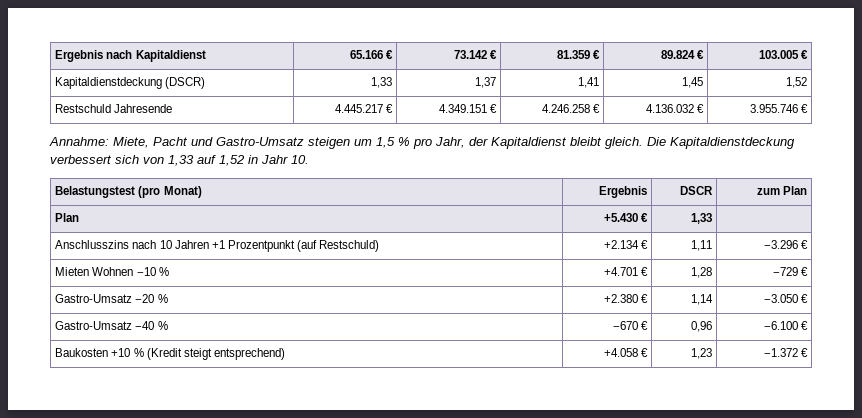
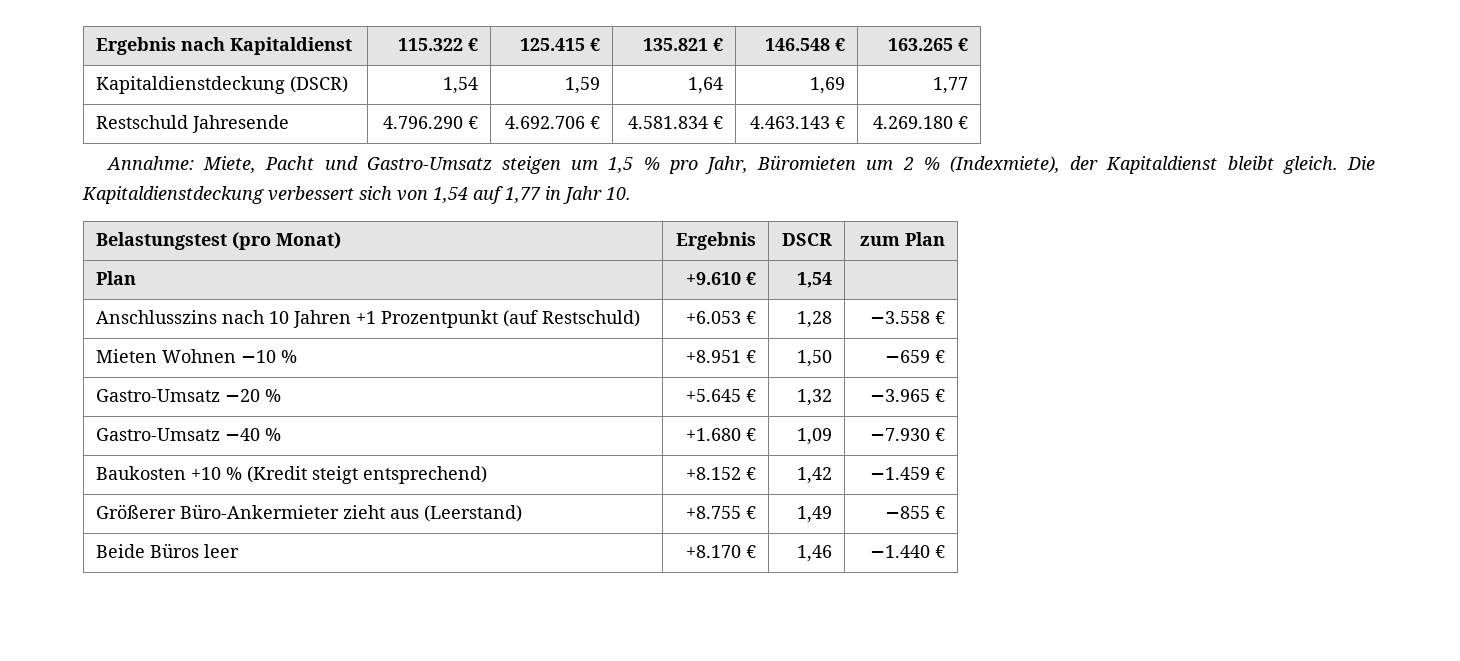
[349,50,393,59] [453,50,497,59] [556,50,600,59] [660,50,704,59] [758,50,799,59] 65.166 € | 73.142 € | 81.359 € | 89.824 € | 103.005 -> [398,38,479,51] [520,38,601,51] [643,38,724,51] [765,38,846,51] [888,38,954,51] 115.322 € | 125.415 € | 135.821 € | 146.548 € | 163.265
[370,77,392,88] [474,77,496,88] [577,77,599,88] [681,77,703,88] [785,77,807,88] 1,33 | 1,37 | 1,41 | 1,45 | 1,52 -> [443,77,479,94] [565,77,601,94] [688,77,724,94] [810,77,846,94] [933,77,969,94] 1,54 | 1,59 | 1,64 | 1,69 | 1,77
[334,104,393,113] [438,104,497,113] [541,104,600,113] [645,104,704,113] [749,104,798,113] 4.445.217 € | 4.349.151 € | 4.246.258 € | 4.136.032 € | 3.955.746 -> [383,116,479,129] [505,116,601,129] [628,116,724,129] [750,116,846,129] [873,116,954,129] 4.796.290 € | 4.692.706 € | 4.581.834 € | 4.463.143 € | 4.269.180
(465, 142) none -> [757,155,1060,173] Büromieten um 2 % (Indexmiete),
[168,155,245,166] 1,33 auf 1,52 -> [433,186,541,204] 1,54 auf 1,77
[603,213,648,222] [690,213,712,224] +5.430 € | 1,33 -> [686,272,757,285] [797,272,833,288] +9.610 € | 1,54
[603,240,648,249] [690,240,712,251] [763,240,798,249] +2.134 € | 1,11 | −3.296 -> [686,311,757,324] [797,311,833,328] [870,311,931,324] +6.053 € | 1,28 | −3.558
[603,267,648,276] [690,267,712,278] [772,267,798,276] +4.701 € | 1,28 | −729 -> [686,350,757,363] [797,350,833,367] [885,350,931,363] +8.951 € | 1,50 | −659
[603,294,648,303] [690,294,713,305] [763,294,798,303] +2.380 € | 1,14 | −3.050 -> [686,389,757,402] [797,389,833,406] [870,389,931,402] +5.645 € | 1,32 | −3.965
[612,321,648,330] [690,321,712,332] [763,321,798,330] −670 € | 0,96 | −6.100 -> [686,428,757,441] [797,428,833,445] [870,428,931,441] +1.680 € | 1,09 | −7.930
[603,348,648,357] [690,348,712,359] [763,348,808,357] +4.058 € | 1,23 | −1.372 € -> [686,467,757,480] [797,467,833,484] [870,467,946,480] [95,504,522,522] [686,506,757,519] [797,506,833,523] [885,506,946,519] [95,543,239,558] [686,545,757,558] [797,545,833,562] [870,545,946,558] +8.152 € | 1,42 | −1.459 € // Größerer Büro-Ankermieter zieht aus (Leerstand) | +8.755 € | 1,49 | −855 € // Beide Büros leer | +8.170 € | 1,46 | −1.440 €

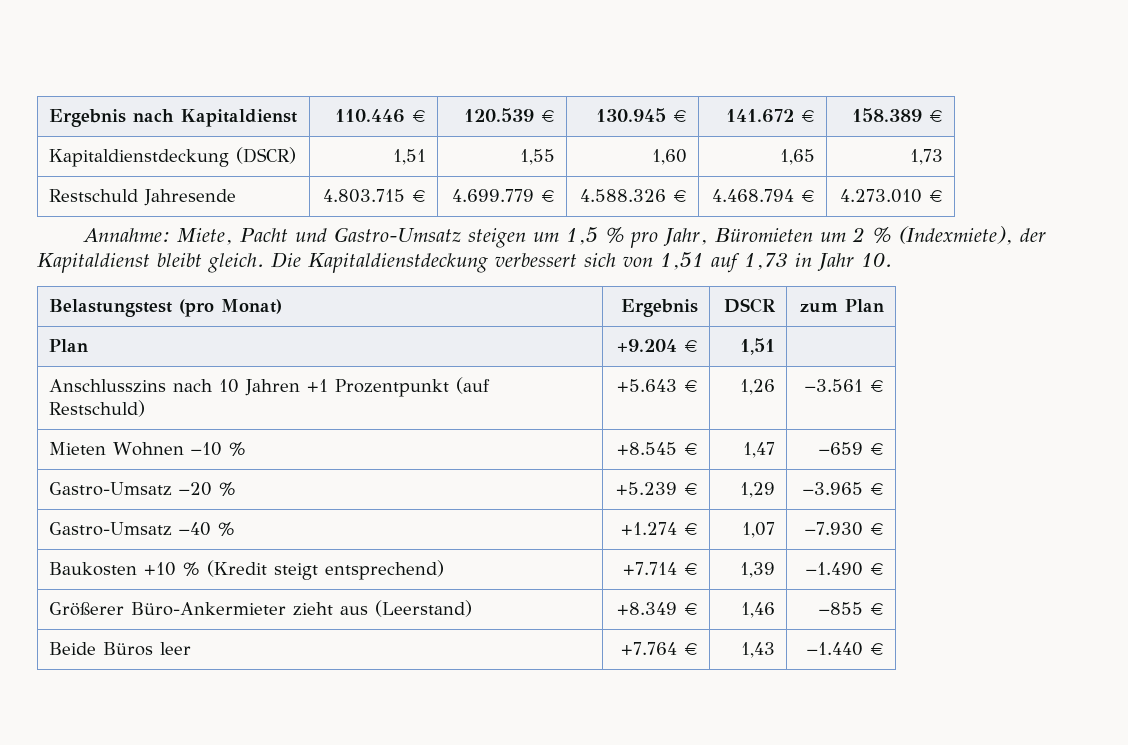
[398,38,479,51] [520,38,601,51] [643,38,724,51] [765,38,846,51] [888,38,954,51] 115.322 € | 125.415 € | 135.821 € | 146.548 € | 163.265 -> [334,109,426,123] [463,108,555,122] [595,108,687,122] [725,109,815,123] [851,108,922,122] 110.446 € | 120.539 € | 130.945 € | 141.672 € | 158.389
[443,77,479,94] [565,77,601,94] [688,77,724,94] [810,77,846,94] [933,77,969,94] 1,54 | 1,59 | 1,64 | 1,69 | 1,77 -> [392,149,426,165] [519,149,555,165] [651,149,687,165] [779,149,815,165] [909,149,943,165] 1,51 | 1,55 | 1,60 | 1,65 | 1,73
[383,116,479,129] [505,116,601,129] [628,116,724,129] [750,116,846,129] [873,116,954,129] 4.796.290 € | 4.692.706 € | 4.581.834 € | 4.463.143 € | 4.269.180 -> [322,189,426,203] [451,189,555,202] [579,189,687,202] [711,189,815,202] [839,189,922,203] 4.803.715 € | 4.699.779 € | 4.588.326 € | 4.468.794 € | 4.273.010
[433,186,541,204] 1,54 auf 1,77 -> [660,252,788,273] 1,51 auf 1,73
[686,272,757,285] [797,272,833,288] +9.610 € | 1,54 -> [616,339,698,352] [739,338,775,355] +9.204 € | 1,51
[686,311,757,324] [797,311,833,328] [870,311,931,324] +6.053 € | 1,28 | −3.558 -> [616,379,698,392] [739,379,775,395] [804,379,863,392] +5.643 € | 1,26 | −3.561
[686,350,757,363] [797,350,833,367] +8.951 € | 1,50 -> [616,442,698,455] [742,442,775,458] +8.545 € | 1,47
[686,389,757,402] [797,389,833,406] +5.645 € | 1,32 -> [615,482,698,495] [739,482,775,498] +5.239 € | 1,29
[686,428,757,441] [797,428,833,445] +1.680 € | 1,09 -> [620,522,698,535] [741,522,775,538] +1.274 € | 1,07
[686,467,757,480] [797,467,833,484] [870,467,931,480] +8.152 € | 1,42 | −1.459 -> [622,562,698,575] [739,562,775,578] [805,562,863,576] +7.714 € | 1,39 | −1.490
[686,506,757,519] [797,506,833,523] +8.755 € | 1,49 -> [616,602,698,615] [740,602,775,618] +8.349 € | 1,46
[686,545,757,558] [797,545,833,562] +8.170 € | 1,46 -> [620,642,698,655] [740,642,775,658] +7.764 € | 1,43

